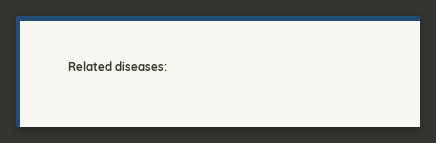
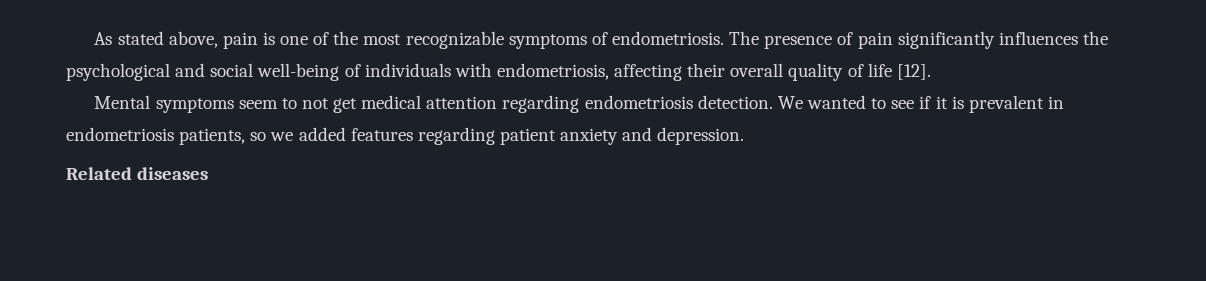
[68,61,168,71] Related diseases: -> [94,31,1108,49] [66,63,931,81] [94,95,1064,113] [66,127,745,145] [66,167,209,180] As stated above, pain is one of the most recognizable symptoms of endometriosis. The presence of pain significantly influences the psychological and social well-being of individuals with endometriosis, affecting their overall quality of life [12]. // Mental symptoms seem to not get medical attention regarding endometriosis detection. We wanted to see if it is prevalent in endometriosis patients, so we added features regarding patient anxiety and depression. // Related diseases

